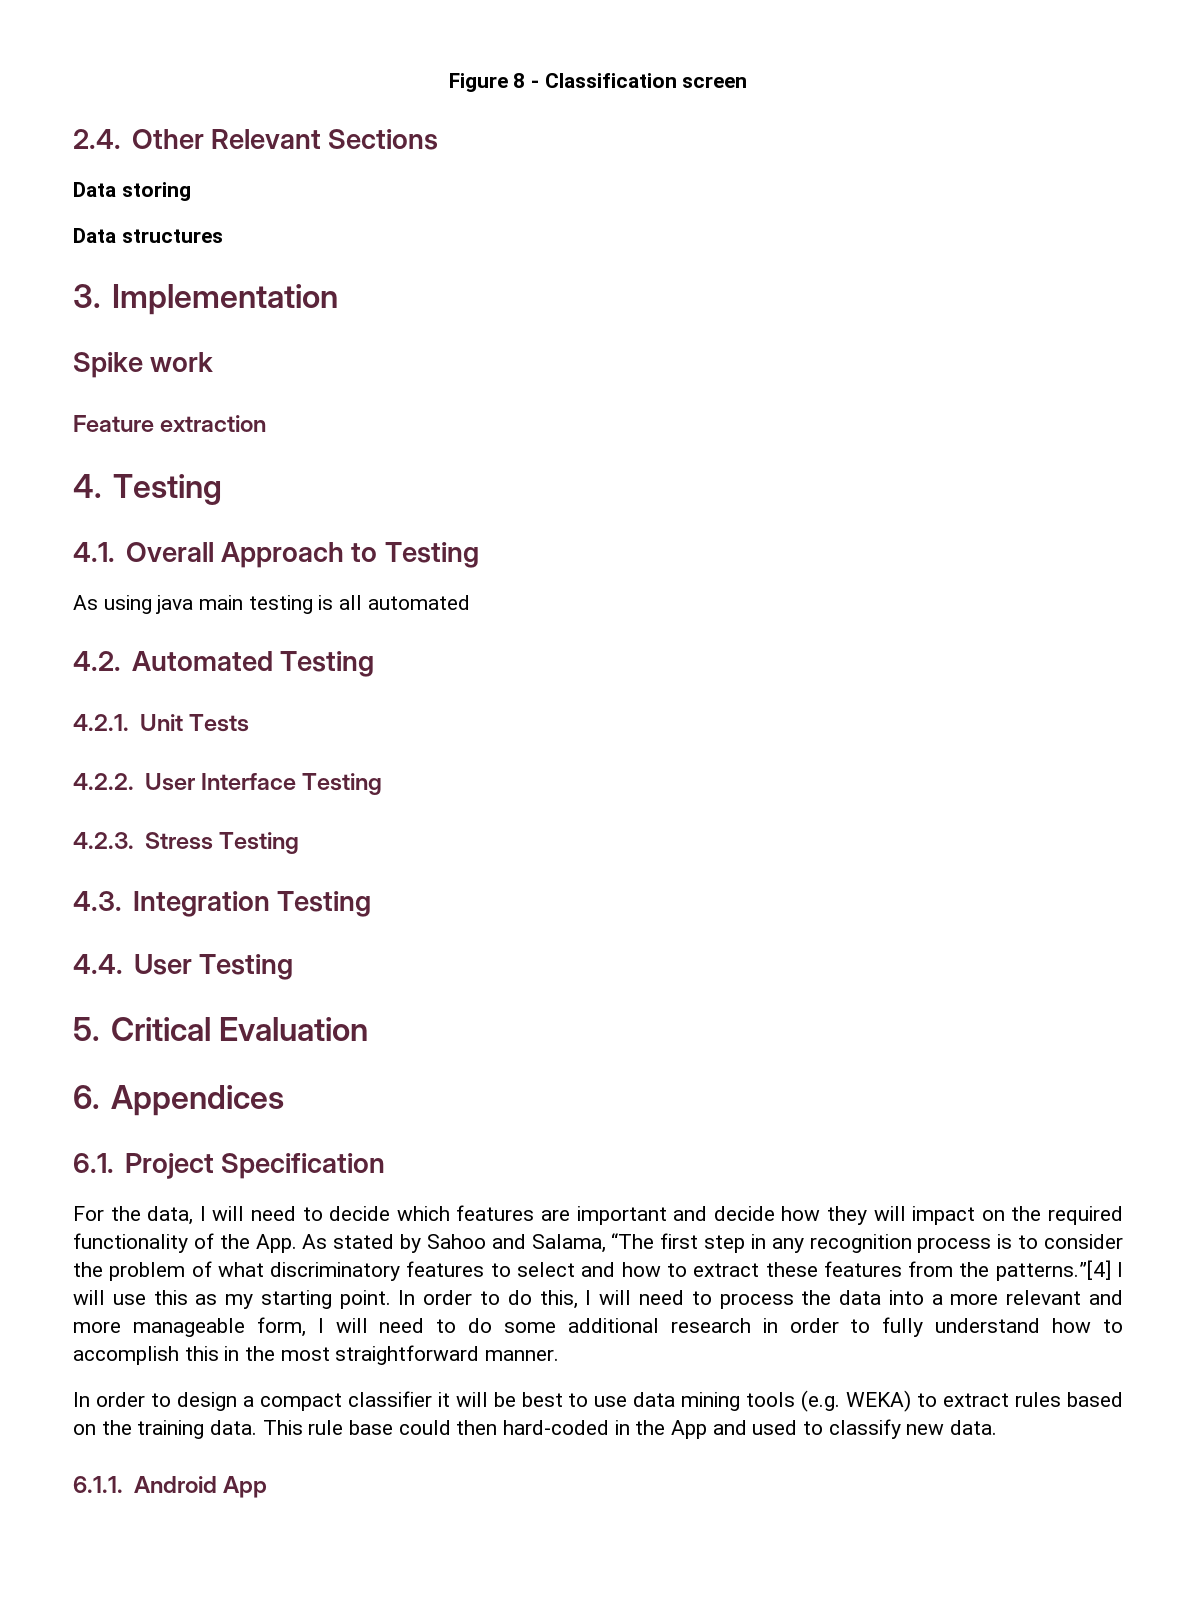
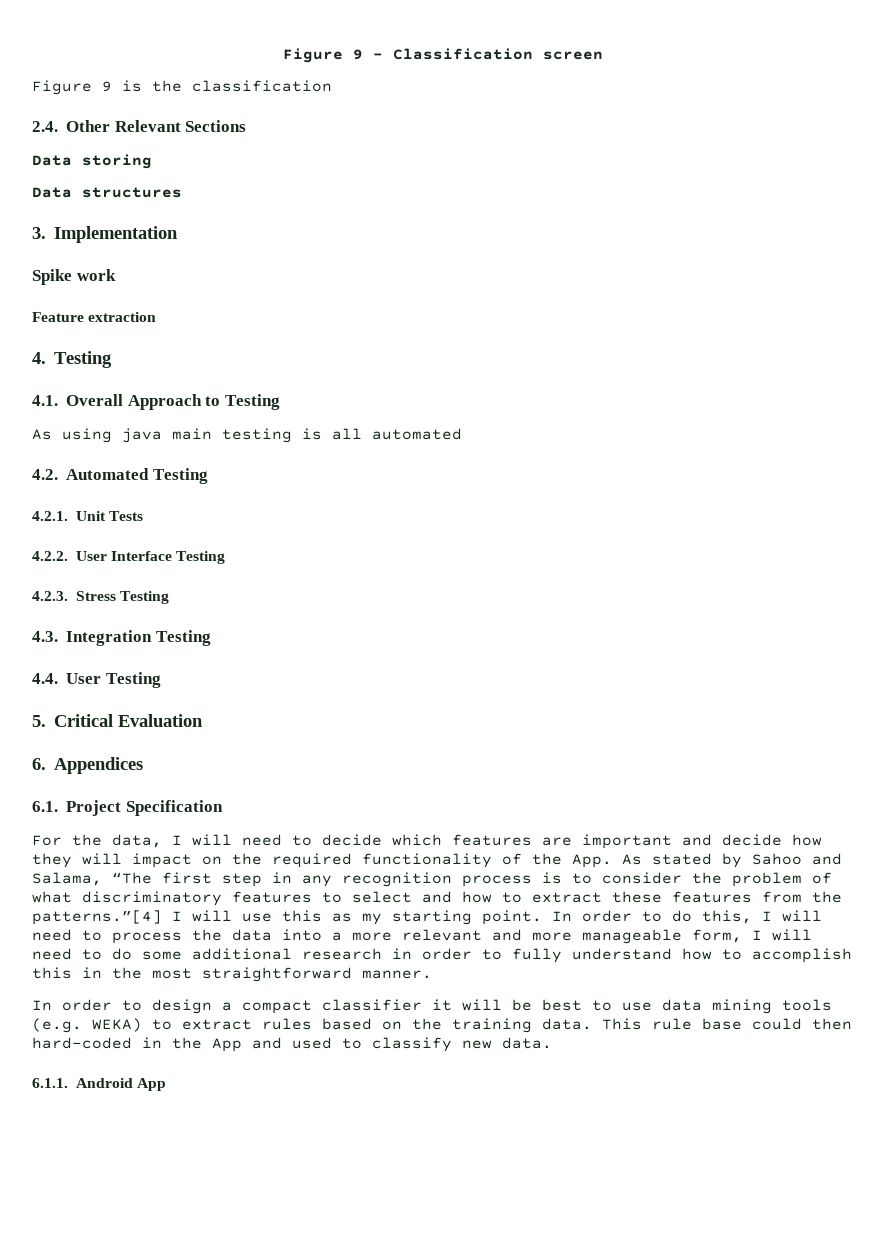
[448,73,526,92] Figure 8 -> [283,48,363,63] Figure 9
(748, 82) none -> [32,80,332,95] // Figure 9 is the classification

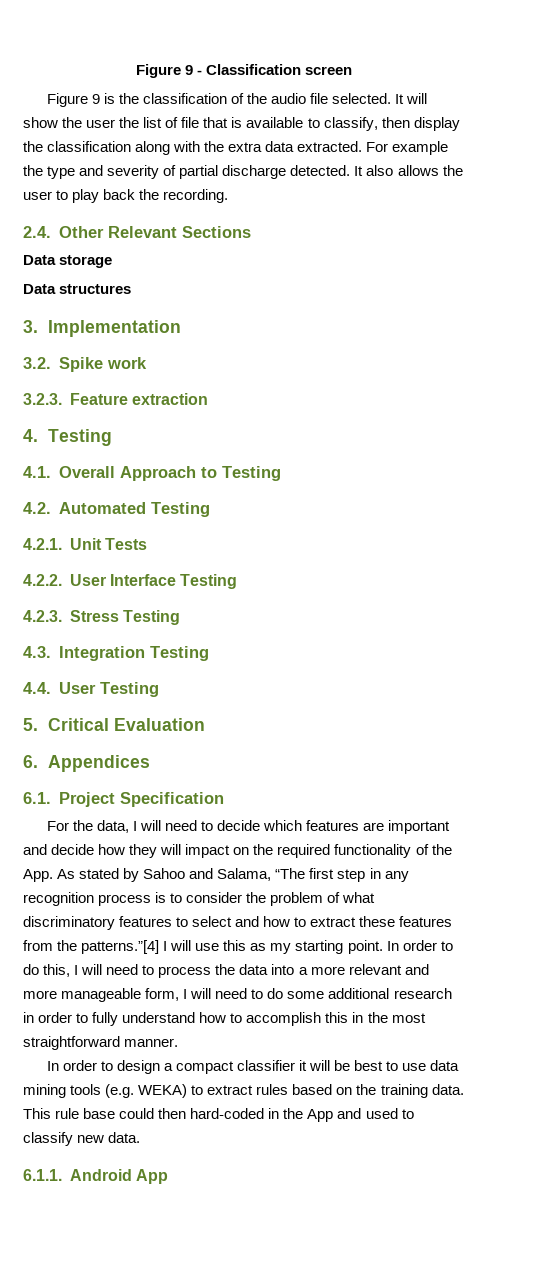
(332, 86) none -> [230,93,428,104] [23,117,460,131] [23,141,449,155] [23,165,463,179] [23,189,229,203] of the audio file selected. It will show the user the list of file that is available to classify, then display the classification along with the extra data extracted. For example the type and severity of partial discharge detected. It also allows the user to play back the recording.
[82,154,152,169] storing -> [59,255,113,268] storage
(178, 234) none -> [23,357,51,369] 3.2.
(116, 275) none -> [23,393,62,405] 3.2.3.
[32,428,462,443] // As using java main testing is all automated -> (281, 473) none

